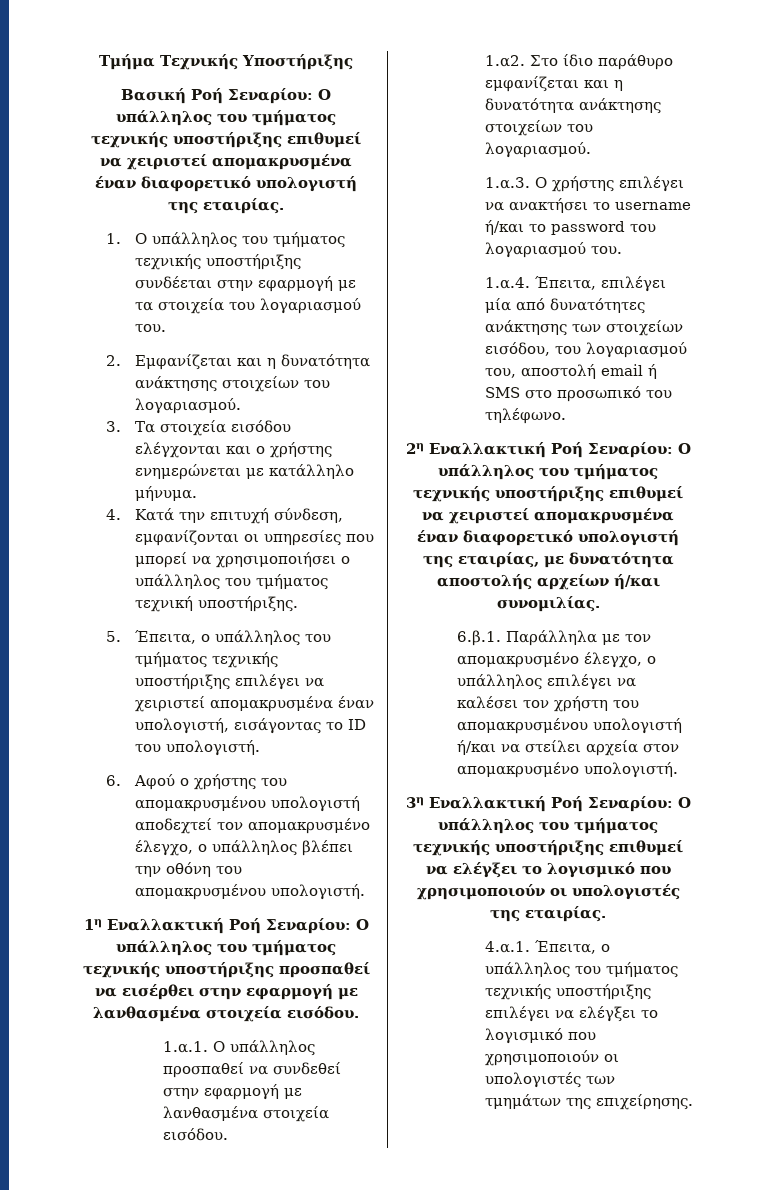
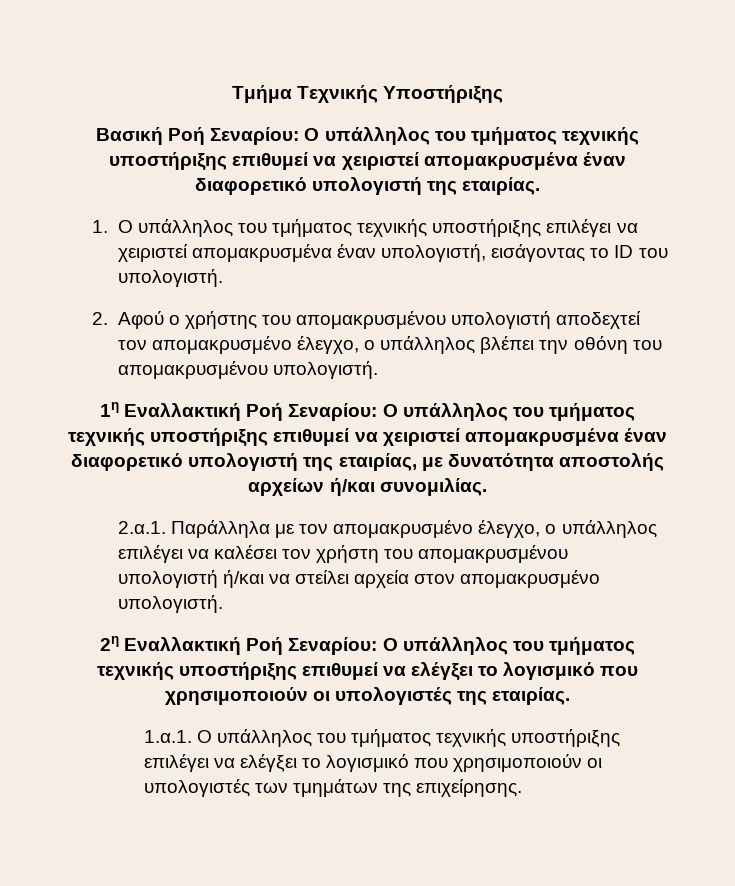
[134,276,356,292] [134,298,361,314] [134,324,166,333] [106,354,370,370] [134,376,330,392] [134,398,241,414] [106,420,291,436] [134,442,332,458] [134,464,354,480] [134,486,197,501] [106,508,343,524] [134,530,374,546] [134,552,350,568] [134,574,328,590] [134,596,298,612] [106,630,331,646] [134,652,278,668] [134,674,230,690] συνδέεται στην εφαρμογή με τα στοιχεία του λογαριασμού του. // 2. Εμφανίζεται και η δυνατότητα ανάκτησης στοιχείων του λογαριασμού. // 3. Τα στοιχεία εισόδου ελέγχονται και ο χρήστης ενημερώνεται με κατάλληλο μήνυμα. // 4. Κατά την επιτυχή σύνδεση, εμφανίζονται οι υπηρεσίες που μπορεί να χρησιμοποιήσει ο υπάλληλος του τμήματος τεχνική υποστήριξης. // 5. Έπειτα, ο υπάλληλος του τμήματος τεχνικής υποστήριξης -> (542, 228) none
[106,775,122,786] 6. -> [91,312,108,325] 2.
[278,962,370,978] [94,984,358,1000] [93,1006,359,1022] [163,1040,316,1056] [163,1062,342,1078] [163,1084,303,1100] [163,1106,330,1122] [163,1128,229,1141] [485,54,674,70] [485,76,624,92] [485,98,662,114] [485,120,594,136] [485,142,592,158] [485,176,685,192] [485,198,692,213] [485,220,657,235] [485,242,623,258] [485,276,667,292] [485,298,646,314] [485,320,684,336] [485,342,688,358] [485,364,658,379] [485,386,673,402] [485,408,567,424] [405,442,691,458] [438,464,658,480] [413,486,604,502] προσπαθεί να εισέρθει στην εφαρμογή με λανθασμένα στοιχεία εισόδου. // 1.α.1. Ο υπάλληλος προσπαθεί να συνδεθεί στην εφαρμογή με λανθασμένα στοιχεία εισόδου. // 1.α2. Στο ίδιο παράθυρο εμφανίζεται και η δυνατότητα ανάκτησης στοιχείων του λογαριασμού. // 1.α.3. Ο χρήστης επιλέγει να ανακτήσει το username ή/και το password του λογαριασμού του. // 1.α.4. Έπειτα, επιλέγει μία από δυνατότητες ανάκτησης των στοιχείων εισόδου, του λογαριασμού του, αποστολή email ή SMS στο προσωπικό του τηλέφωνο. // 2η Εναλλακτική Ροή Σεναρίου: Ο υπάλληλος του τμήματος τεχνικής υποστήριξης -> (269, 437) none
[456,630,501,646] 6.β.1. -> [117,521,166,534] 2.α.1.
[405,797,424,808] 3η -> [100,636,120,651] 2η
[485,940,611,954] 4.α.1. Έπειτα, ο -> [143,730,212,743] 1.α.1. Ο

